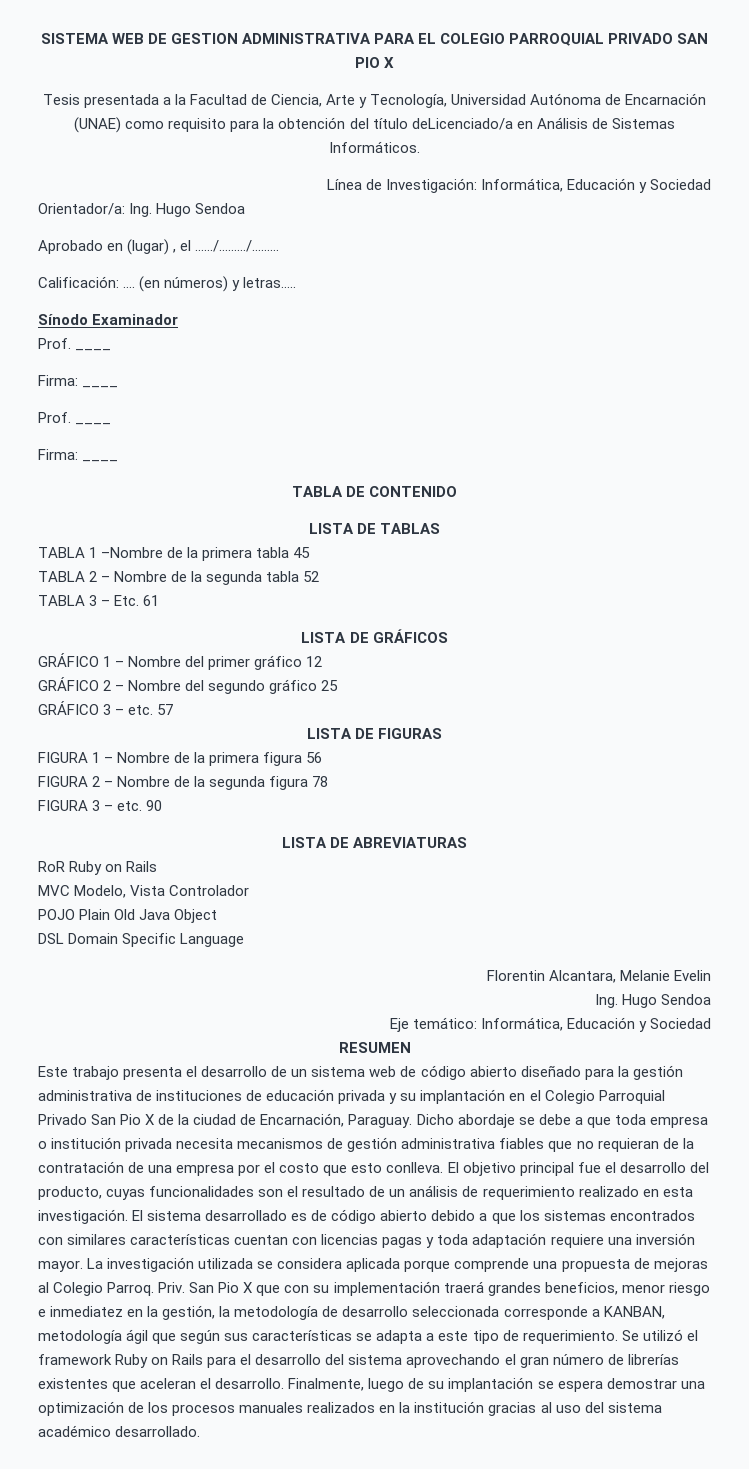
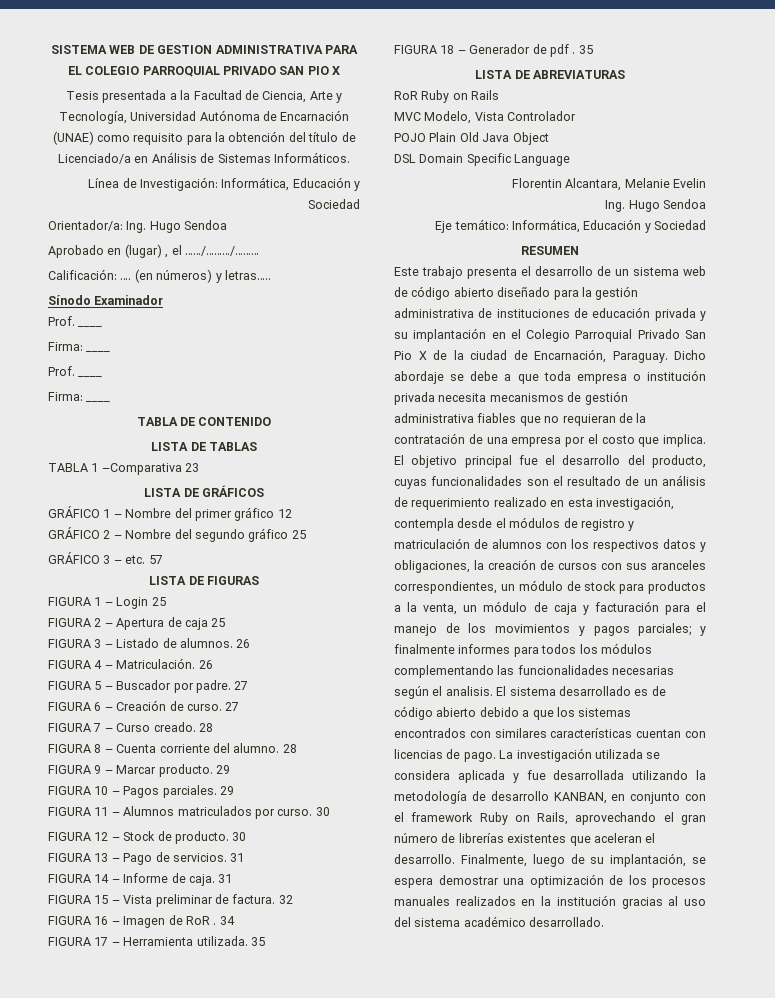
[411,118,513,130] deLicenciado/a -> [341,132,356,142] [58,153,132,164] de Licenciado/a
[101,547,311,561] [38,571,320,585] [38,595,160,606] –Nombre de la primera tabla 45 // TABLA 2 – Nombre de la segunda tabla 52 // TABLA 3 – Etc. 61 -> [101,463,200,475] –Comparativa 23
[117,752,323,766] [38,776,329,790] [38,800,163,811] Nombre de la primera figura 56 // FIGURA 2 – Nombre de la segunda figura 78 // FIGURA 3 – etc. 90 -> [116,597,166,609] [48,617,226,630] [48,638,251,648] [48,658,213,669] [48,680,249,693] [48,700,240,711] [48,722,213,732] [48,743,297,753] [48,764,230,777] [48,785,234,798] [48,806,330,819] [48,831,247,844] [48,852,245,865] [48,873,233,886] [48,894,293,907] [48,915,235,928] [48,936,265,946] [394,44,593,57] Login 25 // FIGURA 2 – Apertura de caja 25 // FIGURA 3 – Listado de alumnos. 26 // FIGURA 4 – Matriculación. 26 // FIGURA 5 – Buscador por padre. 27 // FIGURA 6 – Creación de curso. 27 // FIGURA 7 – Curso creado. 28 // FIGURA 8 – Cuenta corriente del alumno. 28 // FIGURA 9 – Marcar producto. 29 // FIGURA 10 – Pagos parciales. 29 // FIGURA 11 – Alumnos matriculados por curso. 30 // FIGURA 12 – Stock de producto. 30 // FIGURA 13 – Pago de servicios. 31 // FIGURA 14 – Informe de caja. 31 // FIGURA 15 – Vista preliminar de factura. 32 // FIGURA 16 – Imagen de RoR . 34 // FIGURA 17 – Herramienta utilizada. 35 // FIGURA 18 – Generador de pdf . 35
[351,1162,444,1173] esto conlleva. -> [663,434,706,447] implica.
[38,1209,128,1224] investigación. -> [595,496,674,510] [394,517,635,531] [394,538,706,552] [394,559,706,573] [394,580,706,594] [394,601,706,615] [394,623,706,636] [394,643,652,657] [394,665,675,678] [394,686,493,699] investigación, contempla desde el módulos de registro y matriculación de alumnos con los respectivos datos y obligaciones, la creación de cursos con sus aranceles correspondientes, un módulo de stock para productos a la venta, un módulo de caja y facturación para el manejo de los movimientos y pagos parciales; y finalmente informes para todos los módulos complementando las funcionalidades necesarias según el analisis.
[382,1233,695,1248] [38,1260,83,1272] pagas y toda adaptación requiere una inversión mayor. -> [446,749,496,762] de pago.
[404,1258,708,1272] [38,1281,710,1296] [38,1305,665,1320] [38,1329,698,1344] [38,1354,403,1368] porque comprende una propuesta de mejoras al Colegio Parroq. Priv. San Pio X que con su implementación traerá grandes beneficios, menor riesgo e inmediatez en la gestión, la metodología de desarrollo seleccionada corresponde a KANBAN, metodología ágil que según sus características se adapta a este tipo de requerimiento. Se utilizó el framework Ruby on Rails para el desarrollo del sistema -> [512,770,706,783] [394,791,706,804] [394,812,569,825] y fue desarrollada utilizando la metodología de desarrollo KANBAN, en conjunto con el framework Ruby on Rails,
[448,1377,534,1392] implantación -> [610,853,687,867] implantación,

